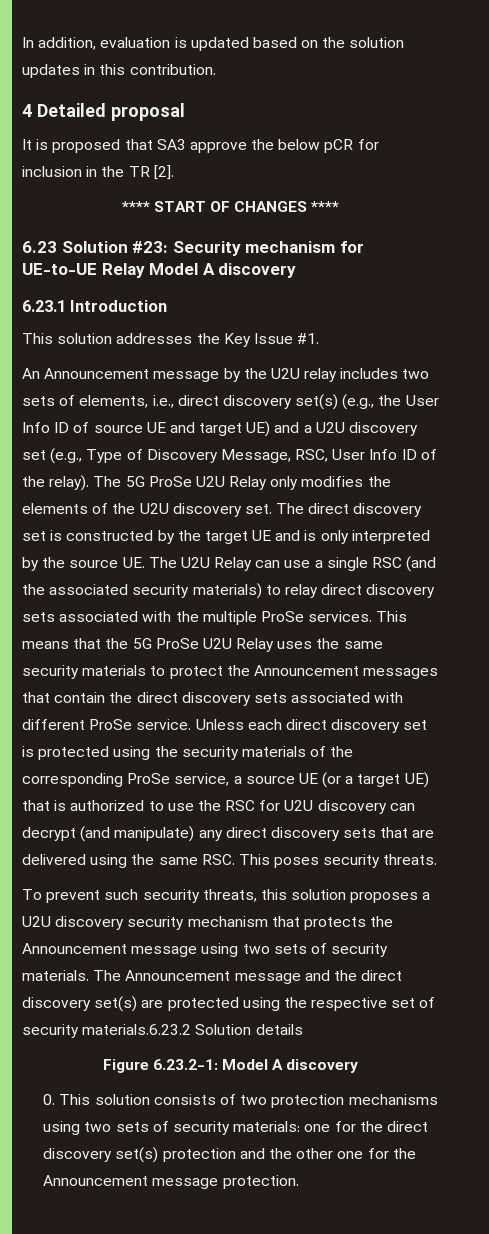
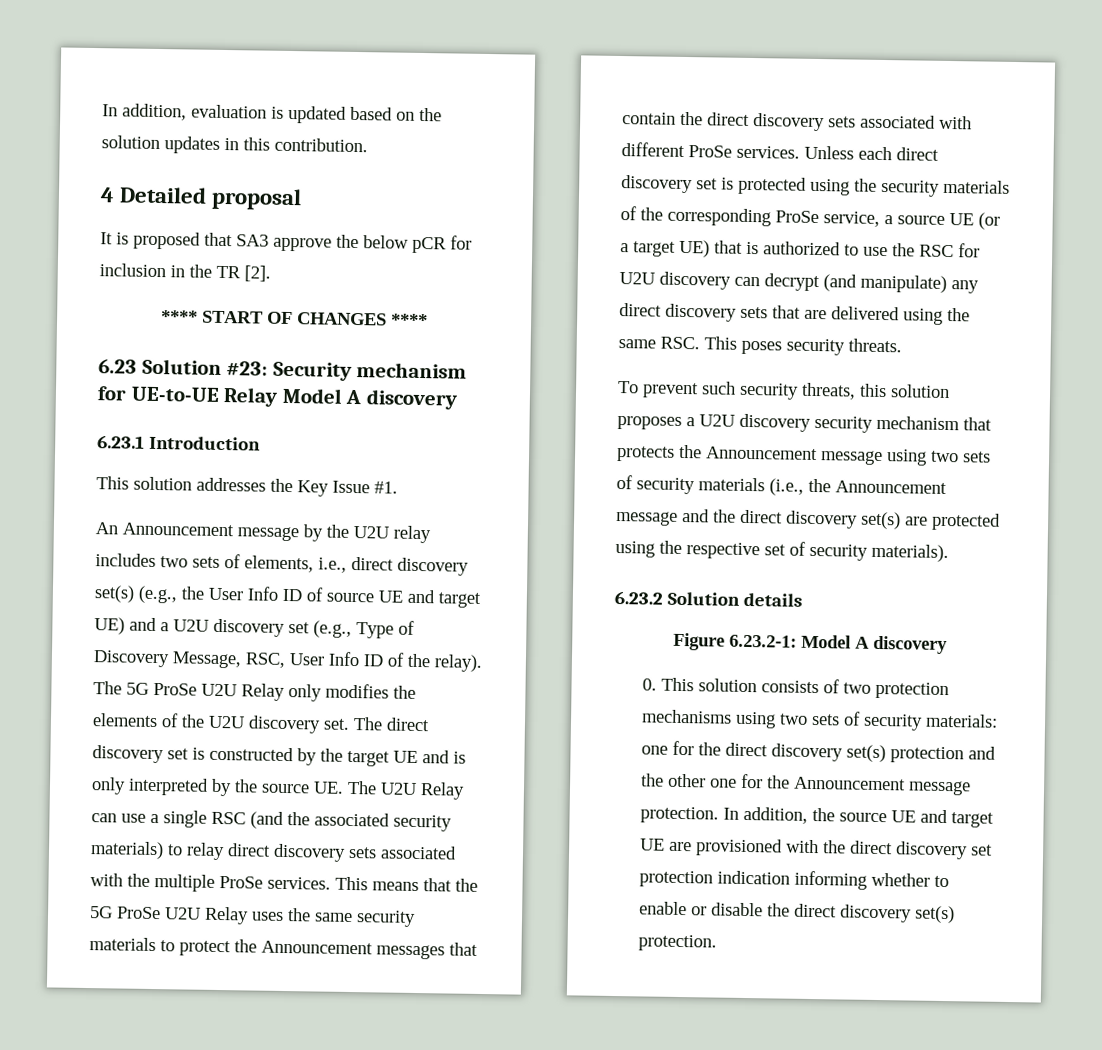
[136,719,192,730] service. -> [736,145,800,159] services.
[22,970,122,981] materials. The -> [698,477,831,496] materials (i.e., the
[82,1024,192,1035] materials.6.23.2 -> [871,543,949,563] [614,590,664,605] materials). // 6.23.2
(299, 1182) none -> [723,806,995,828] [640,838,994,860] [639,870,950,890] [639,901,956,924] [638,934,718,952] In addition, the source UE and target UE are provisioned with the direct discovery set protection indication informing whether to enable or disable the direct discovery set(s) protection.

